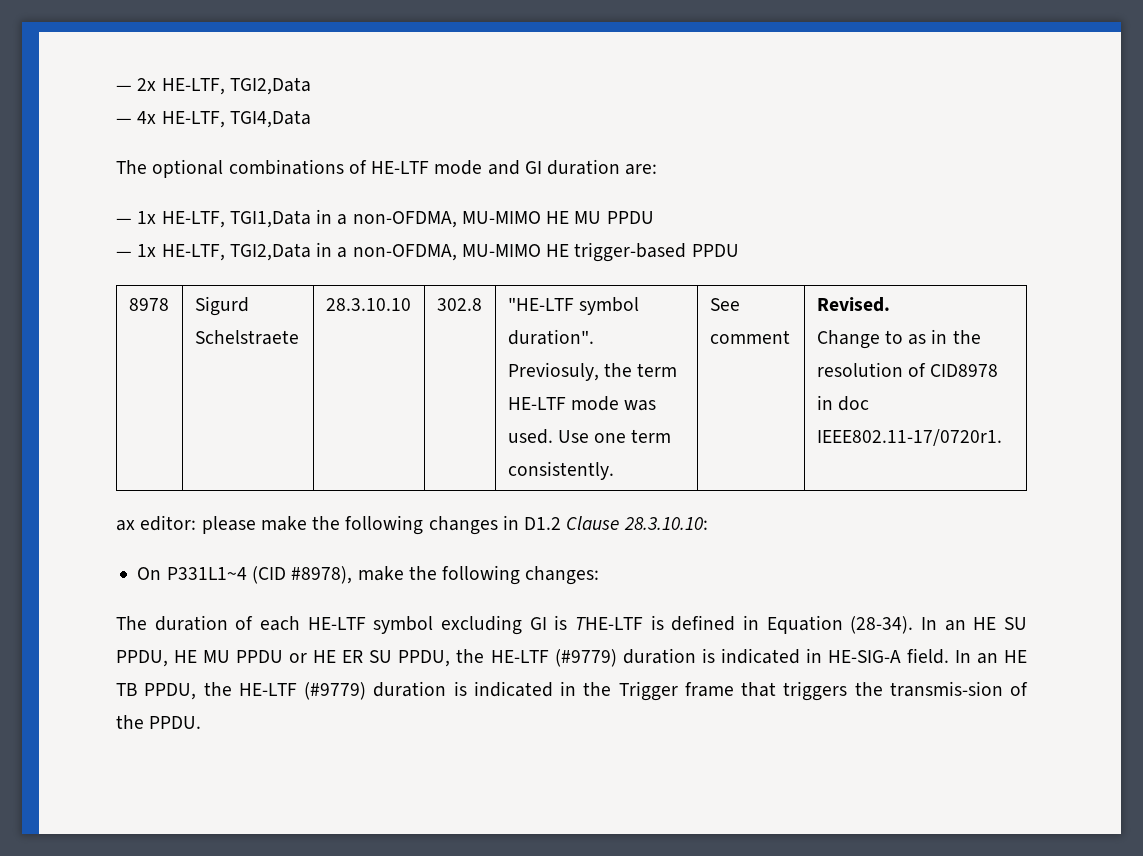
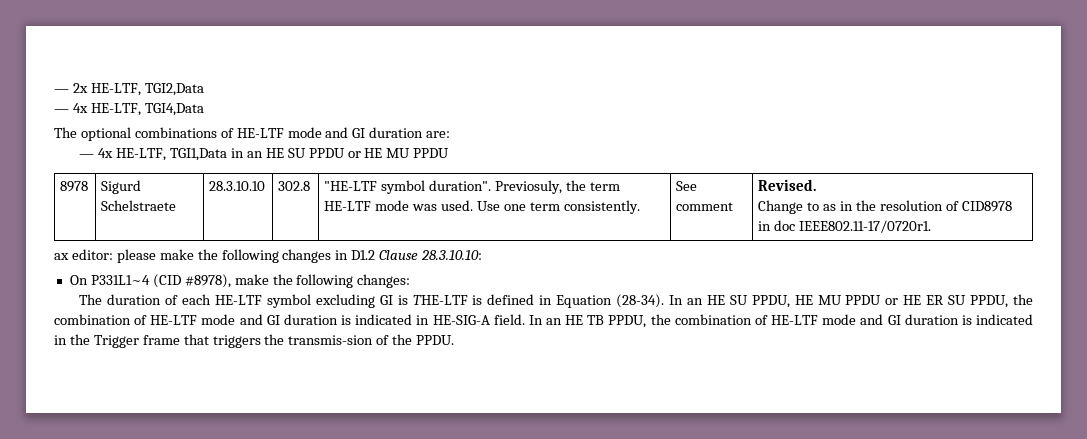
[137,211,157,224] 1x -> [98,148,114,158] 4x
[337,211,654,228] [116,242,687,262] a non-OFDMA, MU-MIMO HE MU PPDU // — 1x HE-LTF, TGI2,Data in a non-OFDMA, MU-MIMO HE trigger-based -> [246,148,411,158] an HE SU PPDU or HE MU
[490,649,617,667] HE-LTF (#9779) -> [54,314,280,325] combination of HE-LTF mode and GI
[238,682,366,700] HE-LTF (#9779) -> [674,314,901,325] combination of HE-LTF mode and GI

